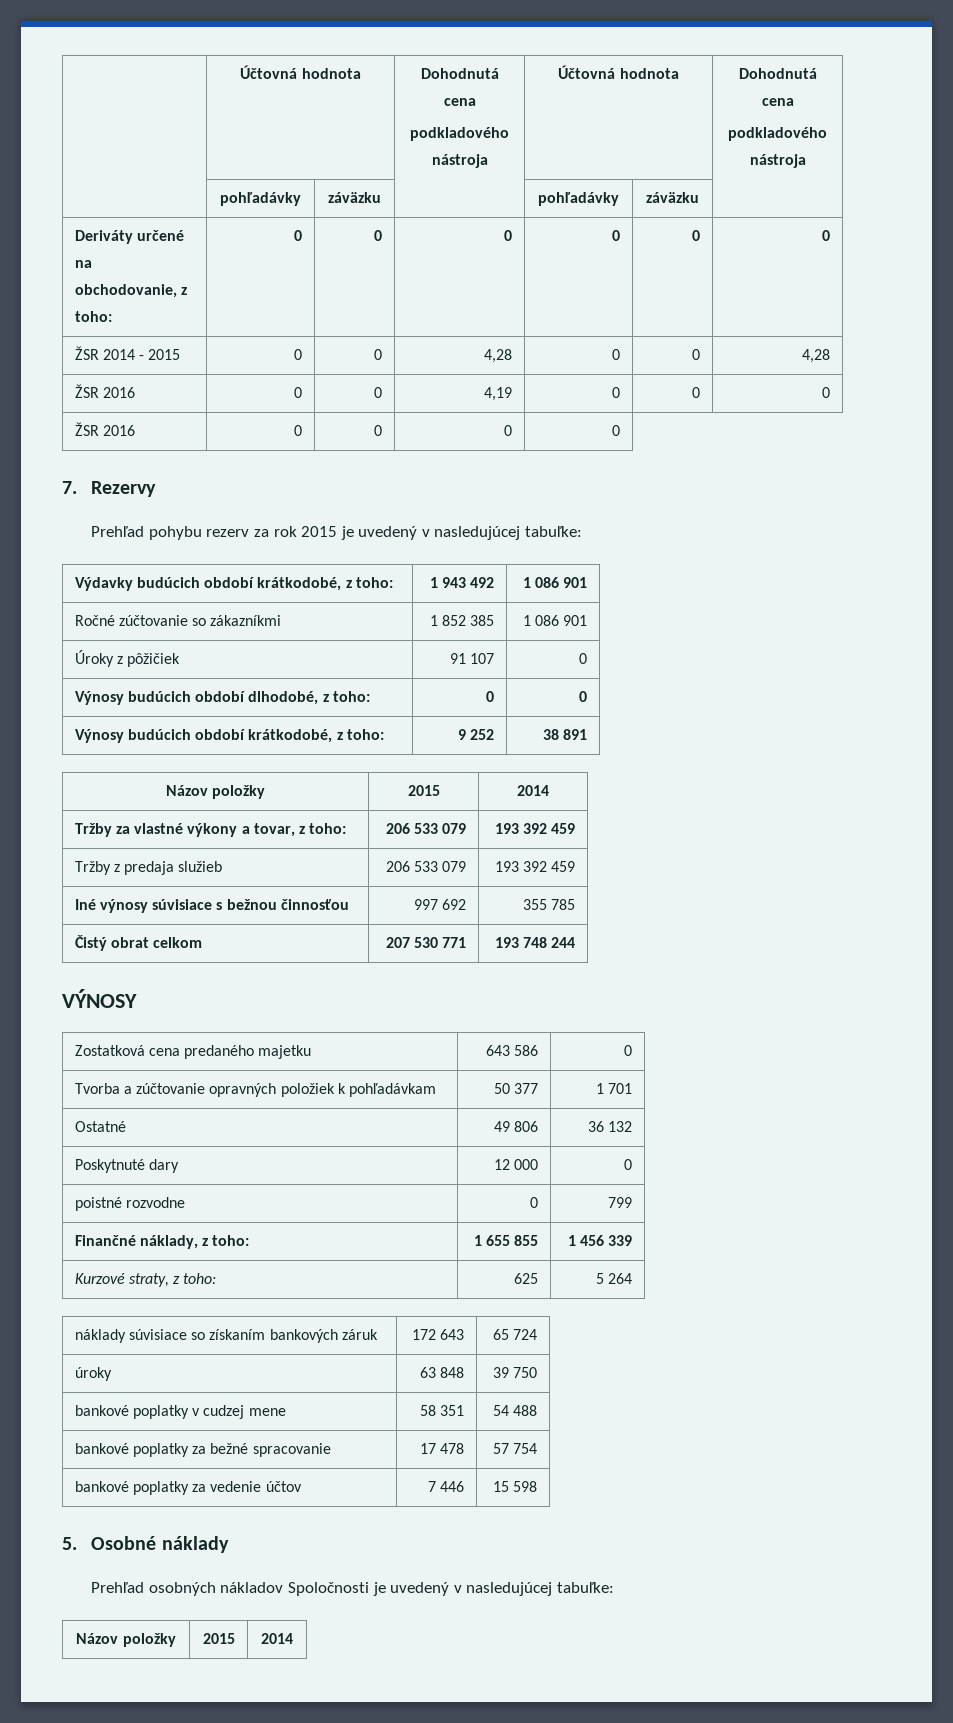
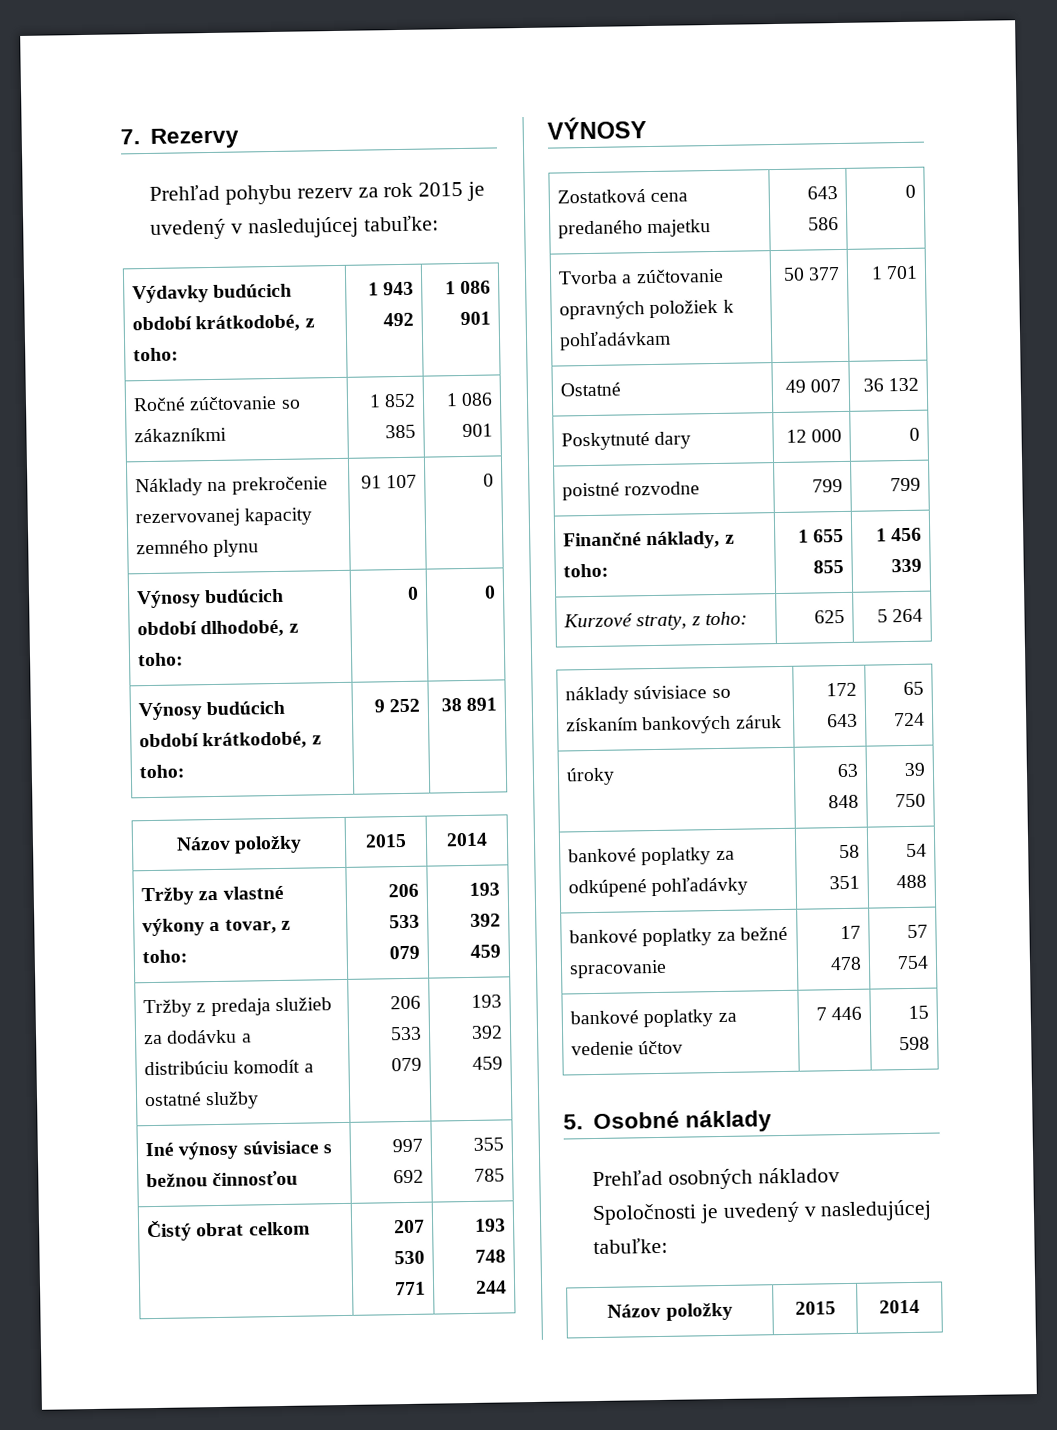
[240,65,361,79] [420,68,499,79] [443,98,476,106] [410,127,509,141] [431,154,488,168] [558,65,679,79] [738,68,817,79] [761,98,794,106] [728,127,827,141] [749,154,806,168] [220,192,301,206] [328,192,381,203] [538,192,619,206] [646,192,699,203] [74,230,185,244] [74,260,92,268] [74,284,188,298] [74,311,112,322] [294,230,303,241] [374,230,383,241] [504,230,513,241] [612,230,621,241] [692,230,701,241] [822,230,831,241] [74,346,181,360] [294,349,303,360] [374,349,383,360] [484,349,513,363] [612,349,621,360] [692,349,701,360] [802,349,831,363] [74,384,136,398] [294,387,303,398] [374,387,383,398] [484,387,513,401] [612,387,621,398] [692,387,701,398] [822,387,831,398] [74,422,136,436] [294,425,303,436] [374,425,383,436] [504,425,513,436] [612,425,621,436] | Účtovná hodnota | Dohodnutá cena // podkladového nástroja | Účtovná hodnota | Dohodnutá cena // podkladového nástroja // | pohľadávky | záväzku | | pohľadávky | záväzku | // Deriváty určené na obchodovanie, z toho: | 0 | 0 | 0 | 0 | 0 | 0 // ŽSR 2014 - 2015 | 0 | 0 | 4,28 | 0 | 0 | 4,28 // ŽSR 2016 | 0 | 0 | 4,19 | 0 | 0 | 0 // ŽSR 2016 | 0 | 0 | 0 | 0 // -> (120, 137) none
[74,650,181,667] Úroky z pôžičiek -> [135,476,328,497] [135,507,313,528] [136,539,260,557] Náklady na prekročenie rezervovanej kapacity zemného plynu
(223, 866) none -> [144,1029,252,1045] [144,1059,314,1076] [144,1091,260,1110] za dodávku a distribúciu komodít a ostatné služby
[514,1121,539,1132] 806 -> [809,378,841,393] 007
[530,1197,539,1208] 0 -> [811,478,843,493] 799
[192,1405,286,1419] v cudzej mene -> [715,850,735,861] [568,876,749,898] za odkúpené pohľadávky

